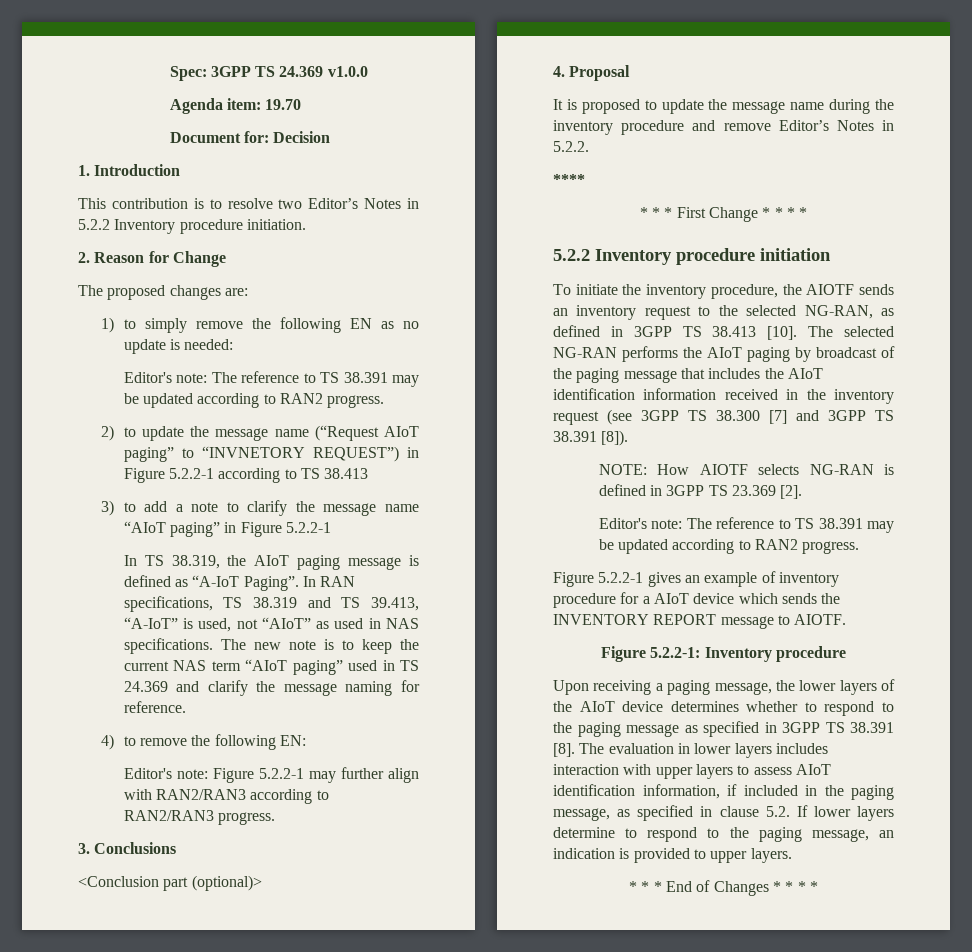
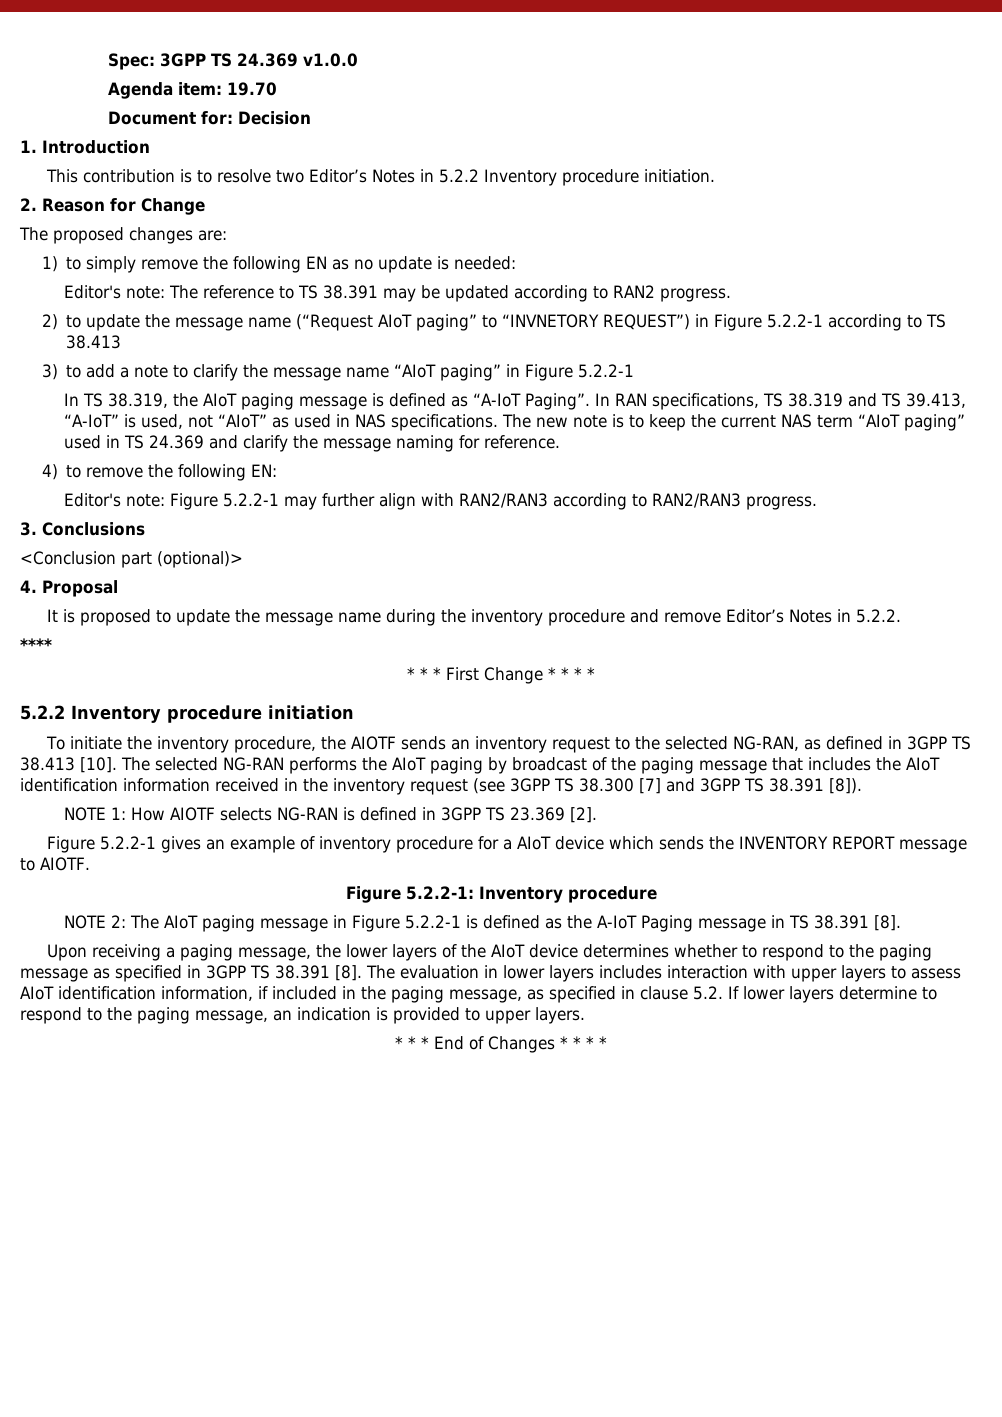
[598,464,647,475] NOTE: -> [63,807,126,821] NOTE 1:
[598,517,894,533] [598,539,860,554] // Editor's note: The reference to TS 38.391 may be updated according to RAN2 progress. -> (597, 815) none
(846, 654) none -> [63,915,901,932] // NOTE 2: The AIoT paging message in Figure 5.2.2-1 is defined as the A-IoT Paging message in TS 38.391 [8].

